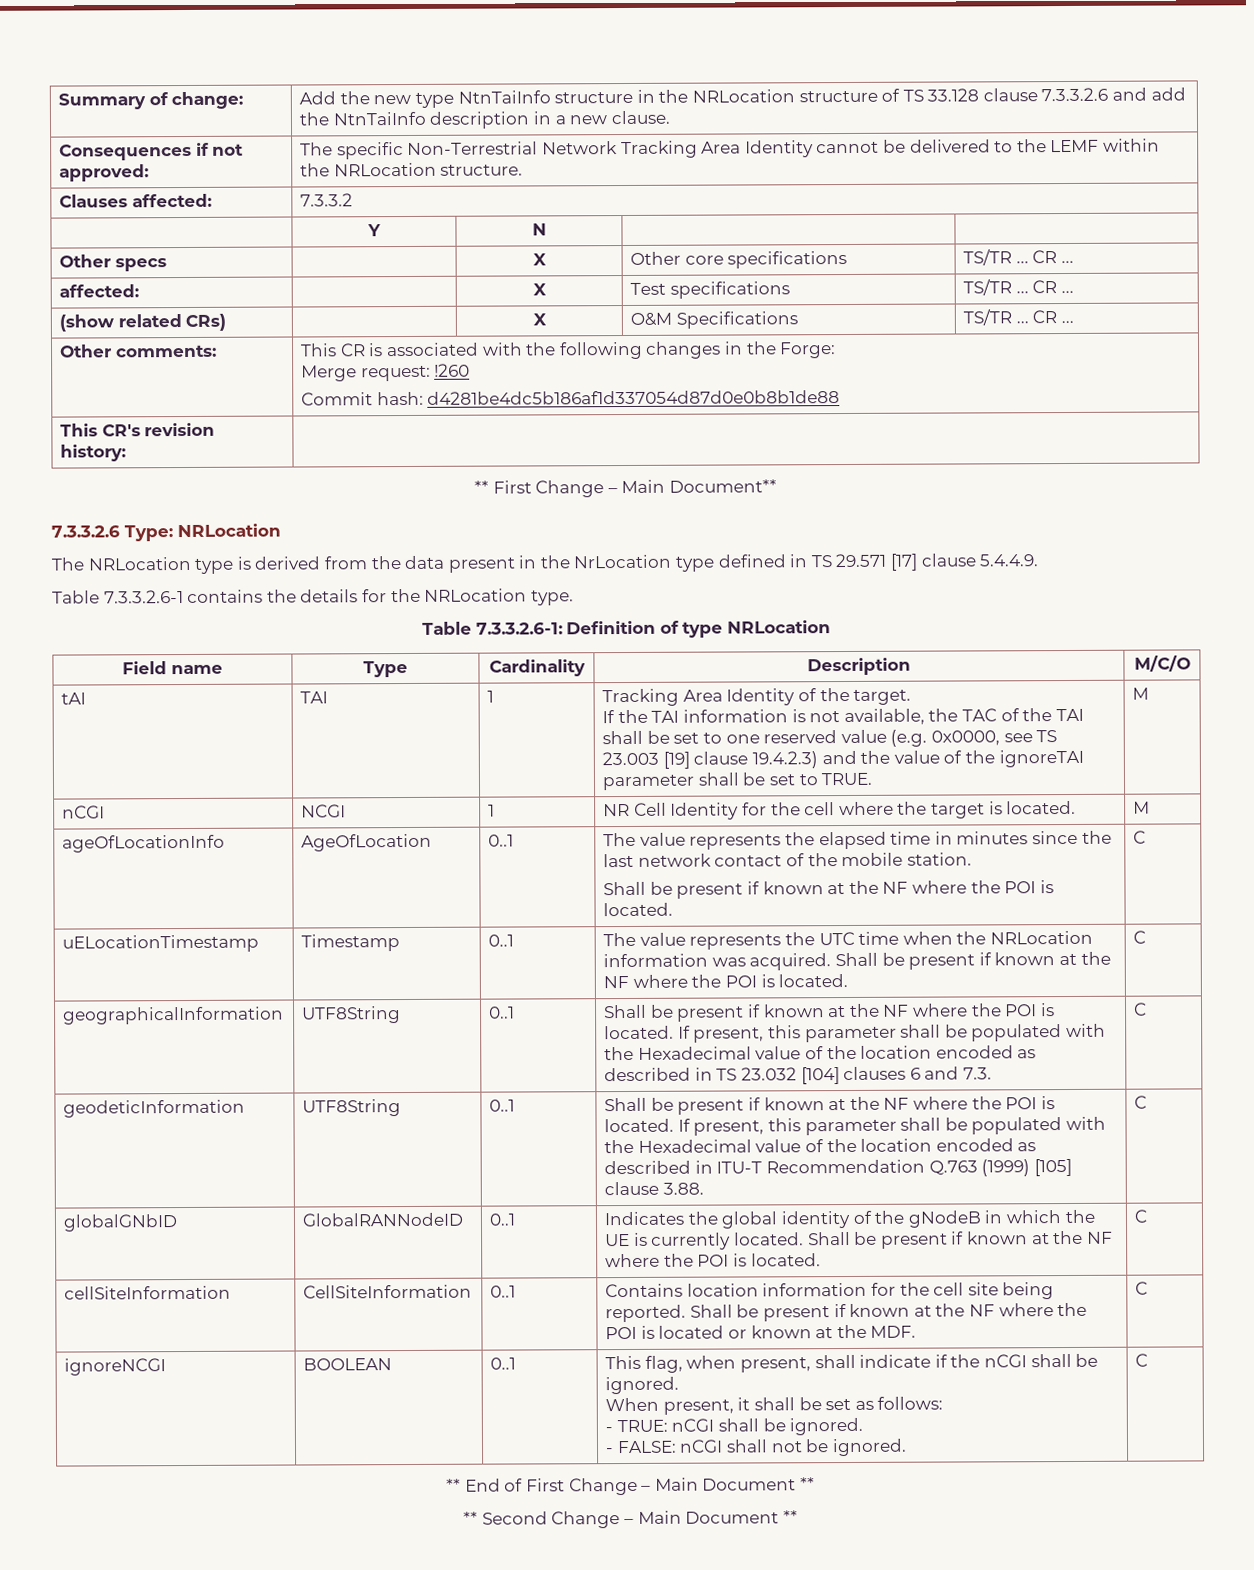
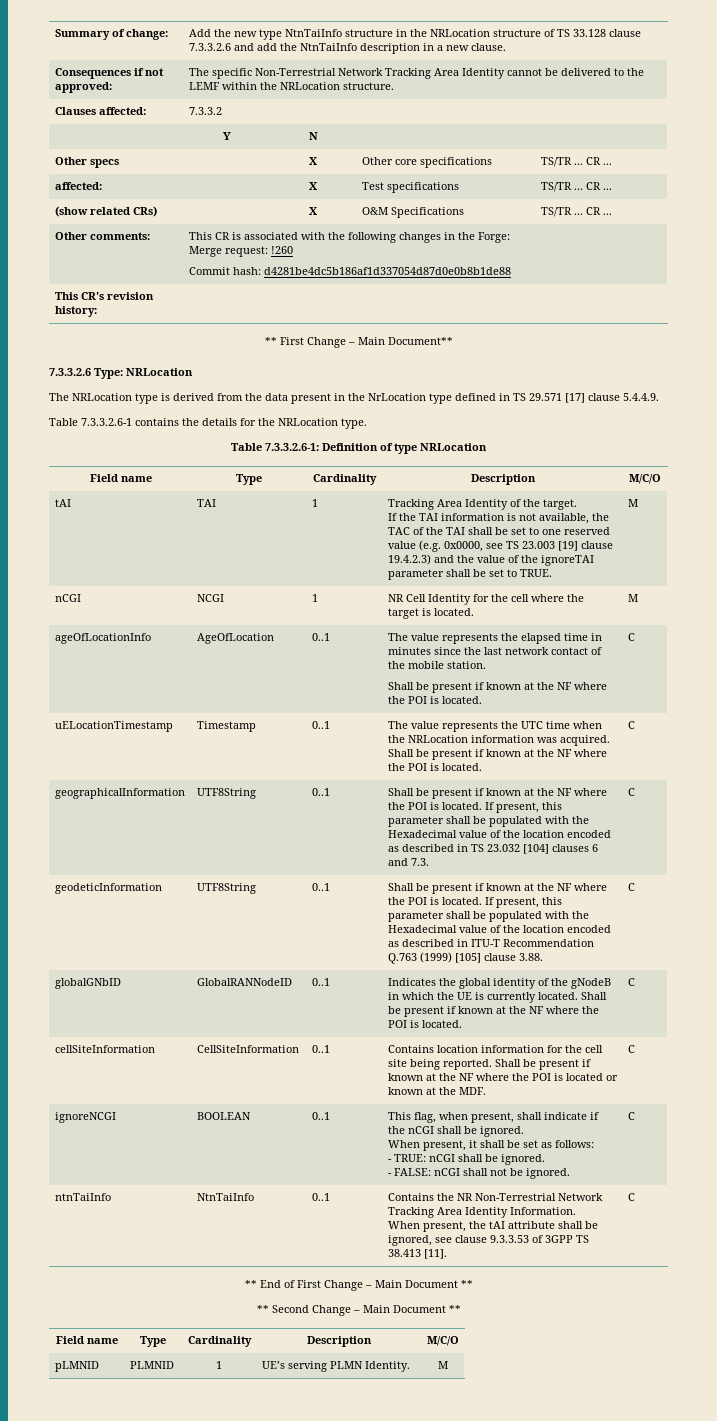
(1149, 1360) none -> [54,1193,111,1201] [196,1193,254,1201] [311,1193,330,1201] [387,1193,603,1201] [387,1207,576,1218] [387,1221,598,1232] [387,1235,589,1246] [387,1249,447,1259] [627,1193,635,1201] // ntnTaiInfo | NtnTaiInfo | 0..1 | Contains the NR Non-Terrestrial Network Tracking Area Identity Information. // When present, the tAI attribute shall be ignored, see clause 9.3.3.53 of 3GPP TS 38.413 [11]. | C
(798, 1517) none -> [56,1336,118,1344] [140,1336,166,1347] [187,1336,252,1347] [306,1336,372,1347] [426,1336,459,1346] [54,1361,99,1372] [129,1361,174,1369] [215,1361,222,1369] [261,1361,410,1372] [437,1361,448,1369] // Field name | Type | Cardinality | Description | M/C/O // pLMNID | PLMNID | 1 | UE’s serving PLMN Identity. | M

